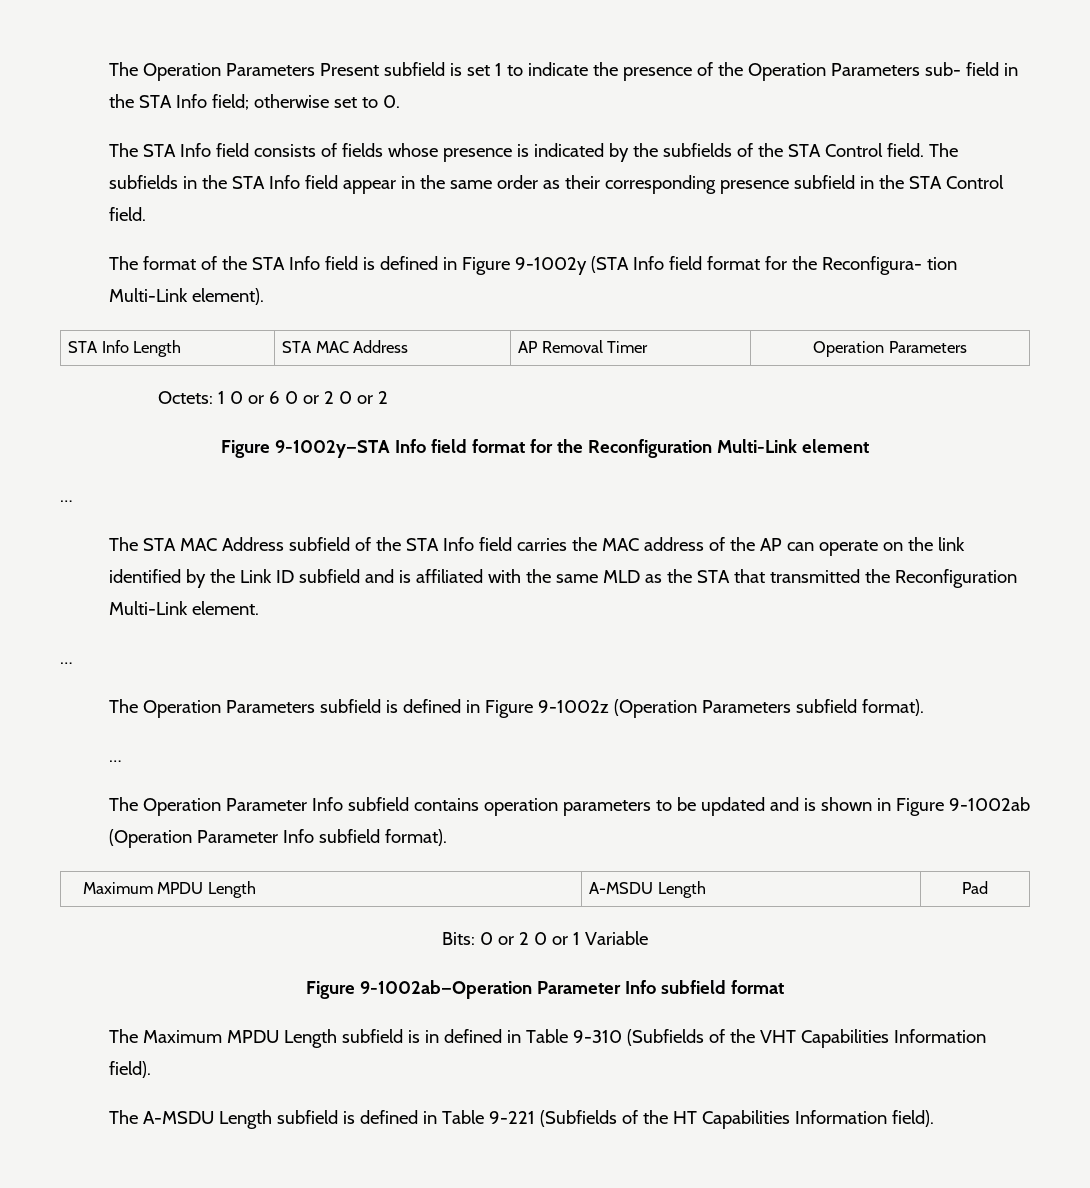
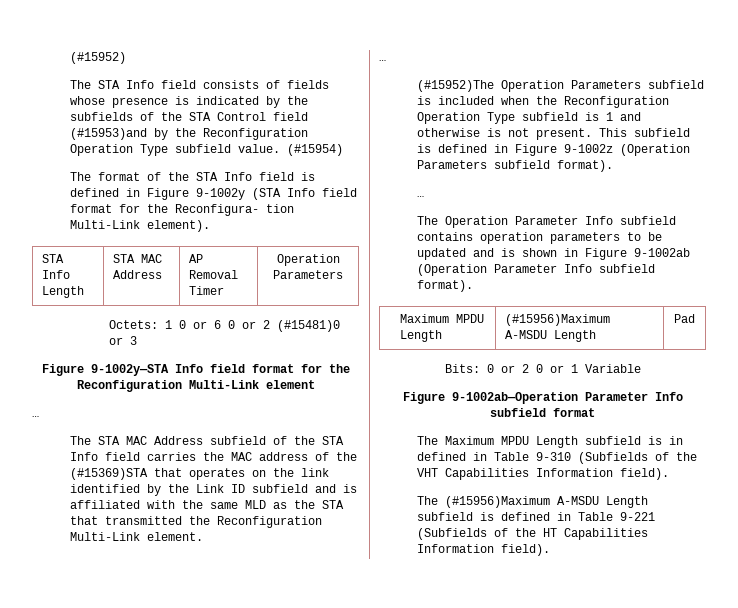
[108,62,1018,81] [108,94,400,110] The Operation Parameters Present subfield is set 1 to indicate the presence of the Operation Parameters sub- field in the STA Info field; otherwise set to 0. -> [70,52,127,64] (#15952)
[886,143,958,157] [108,175,1004,194] [108,207,146,221] field. The subfields in the STA Info field appear in the same order as their corresponding presence subfield in the STA Control field. -> [273,112,309,121] [70,128,309,140] [70,144,344,156] field (#15953)and by the Reconfiguration Operation Type subfield value. (#15954)
[338,391,388,404] 0 or 2 -> [276,320,340,332] [108,336,137,345] (#15481)0 or 3
[759,538,878,556] AP can operate -> [70,468,246,480] (#15369)STA that operates
[108,699,138,713] The -> [417,80,495,92] (#15952)The
(398, 706) none -> [438,96,670,108] [417,112,642,124] [417,128,691,140] [417,144,432,153] included when the Reconfiguration Operation Type subfield is 1 and otherwise is not present. This subfield is
(256, 889) none -> [504,314,610,326] (#15956)Maximum
(138, 1117) none -> [445,496,551,508] (#15956)Maximum

